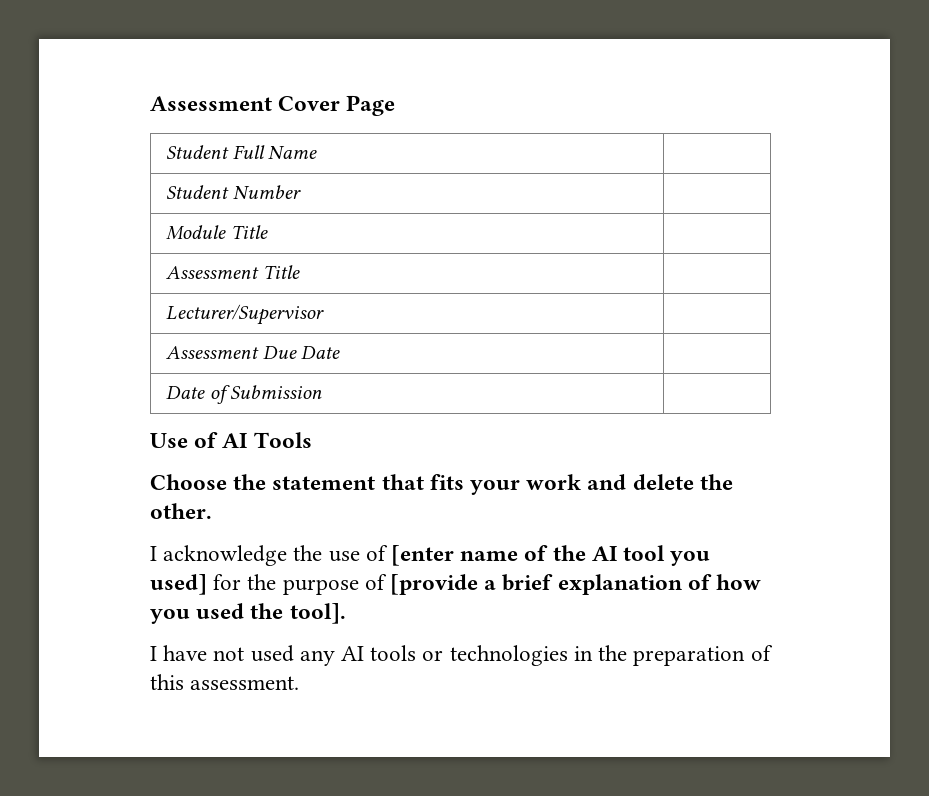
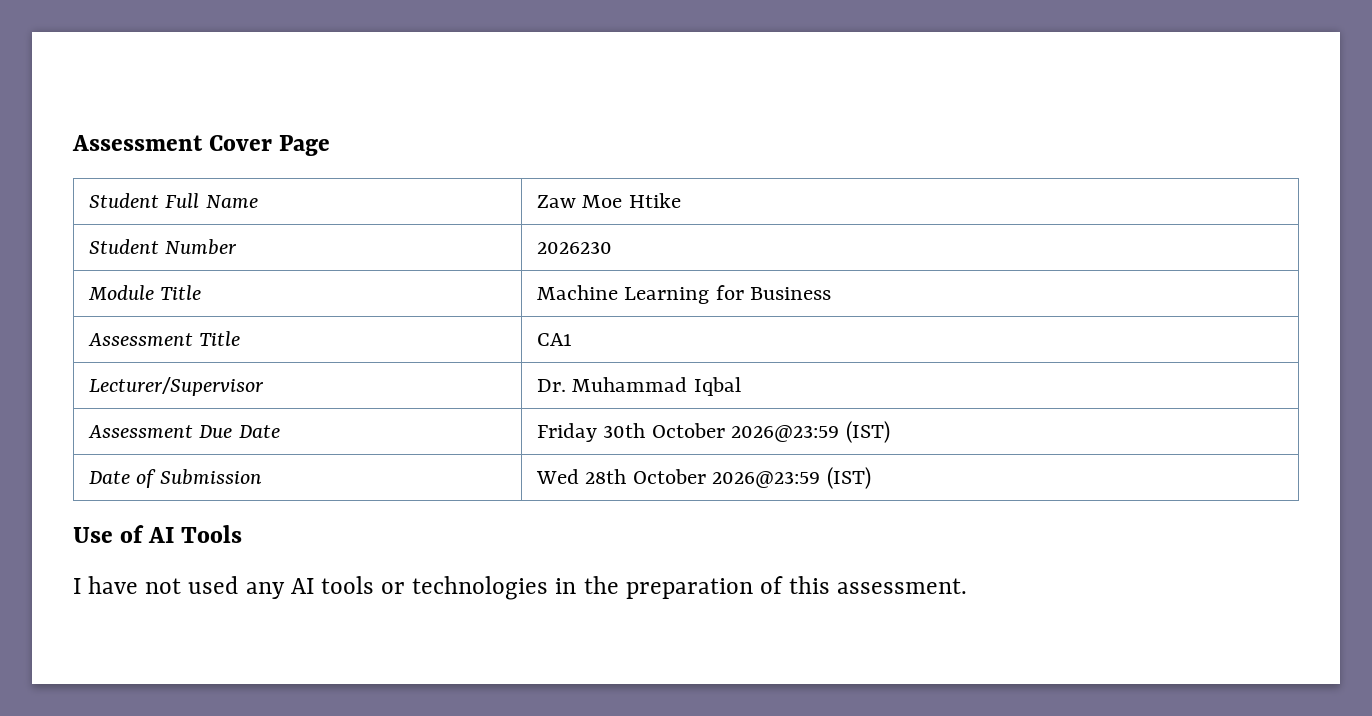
(318, 152) none -> [536,193,681,208] Zaw Moe Htike
(301, 192) none -> [536,241,612,254] 2026230
(268, 232) none -> [536,285,832,304] Machine Learning for Business
(300, 272) none -> [536,333,572,346] CA1
(324, 314) none -> [536,377,741,396] Dr. Muhammad Iqbal
[165,385,323,404] [150,432,312,448] [150,474,733,495] [150,503,212,519] [150,545,711,566] [150,574,762,595] [150,603,346,624] // Date of Submission | // Use of AI Tools // Choose the statement that fits your work and delete the other. // I acknowledge the use of [enter name of the AI tool you used] for the purpose of [provide a brief explanation of how you used the tool]. -> [536,421,890,443] [88,469,262,488] [535,467,871,489] [73,525,243,543] Friday 30th October 2026@23:59 (IST) // Date of Submission | Wed 28th October 2026@23:59 (IST) // Use of AI Tools

